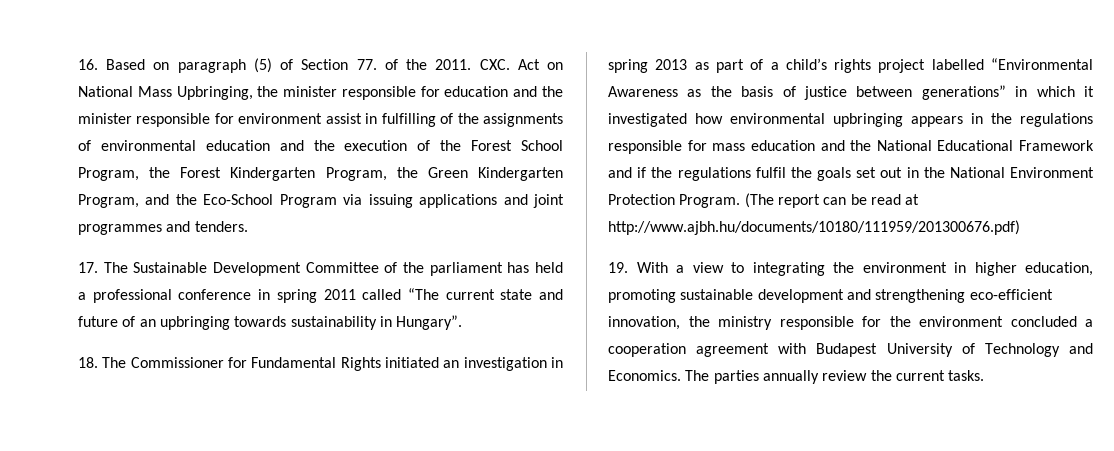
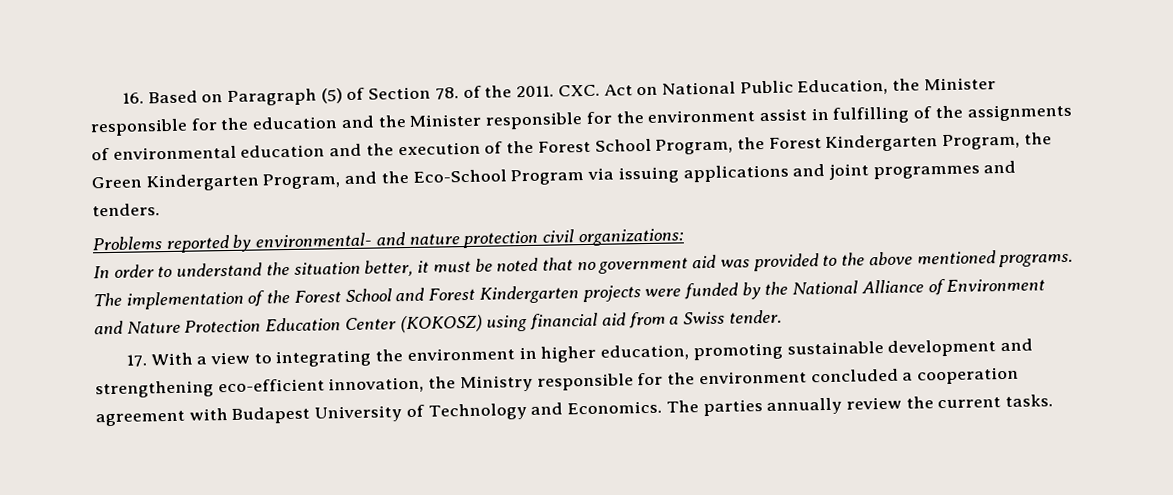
[177,59,246,73] paragraph -> [227,88,318,106] Paragraph
[356,59,377,70] 77. -> [434,87,459,100] 78.
[137,86,563,100] [78,113,234,127] Mass Upbringing, the minister responsible for education and the minister responsible for -> [739,77,996,96] [90,111,644,137] Public Education, the Minister responsible for the education and the Minister responsible for the
[78,262,563,276] [78,288,563,303] [78,315,463,330] [78,357,563,371] [608,58,1093,73] [608,85,1094,100] [608,113,1093,127] [608,140,1094,154] [608,167,1094,181] [608,193,920,208] [608,220,1020,235] [608,262,628,273] 17. The Sustainable Development Committee of the parliament has held a professional conference in spring 2011 called “The current state and future of an upbringing towards sustainability in Hungary”. // 18. The Commissioner for Fundamental Rights initiated an investigation in spring 2013 as part of a child’s rights project labelled “Environmental Awareness as the basis of justice between generations” in which it investigated how environmental upbringing appears in the regulations responsible for mass education and the National Educational Framework and if the regulations fulfil the goals set out in the National Environment Protection Program. (The report can be read at http://www.ajbh.hu/documents/10180/111959/201300676.pdf) // 19. -> [92,228,684,254] [93,250,1074,279] [93,278,1046,310] [94,309,782,335] [125,354,147,367] Problems reported by environmental- and nature protection civil organizations: // In order to understand the situation better, it must be noted that no government aid was provided to the above mentioned programs. The implementation of the Forest School and Forest Kindergarten projects were funded by the National Alliance of Environment and Nature Protection Education Center (KOKOSZ) using financial aid from a Swiss tender. // 17.
[718,316,772,330] ministry -> [459,374,533,393] Ministry

